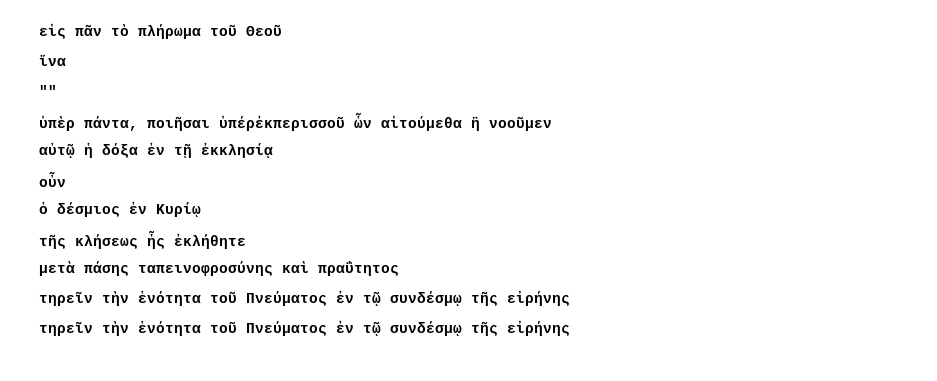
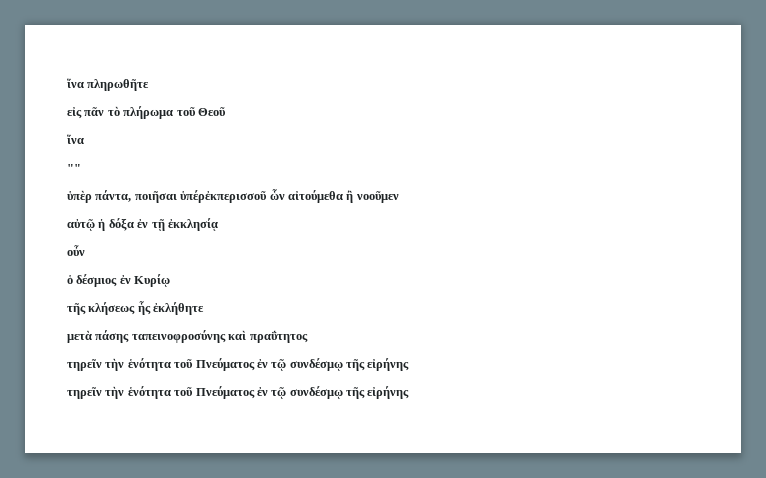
(39, 31) none -> [67,78,150,91] ἵνα πληρωθῆτε //

